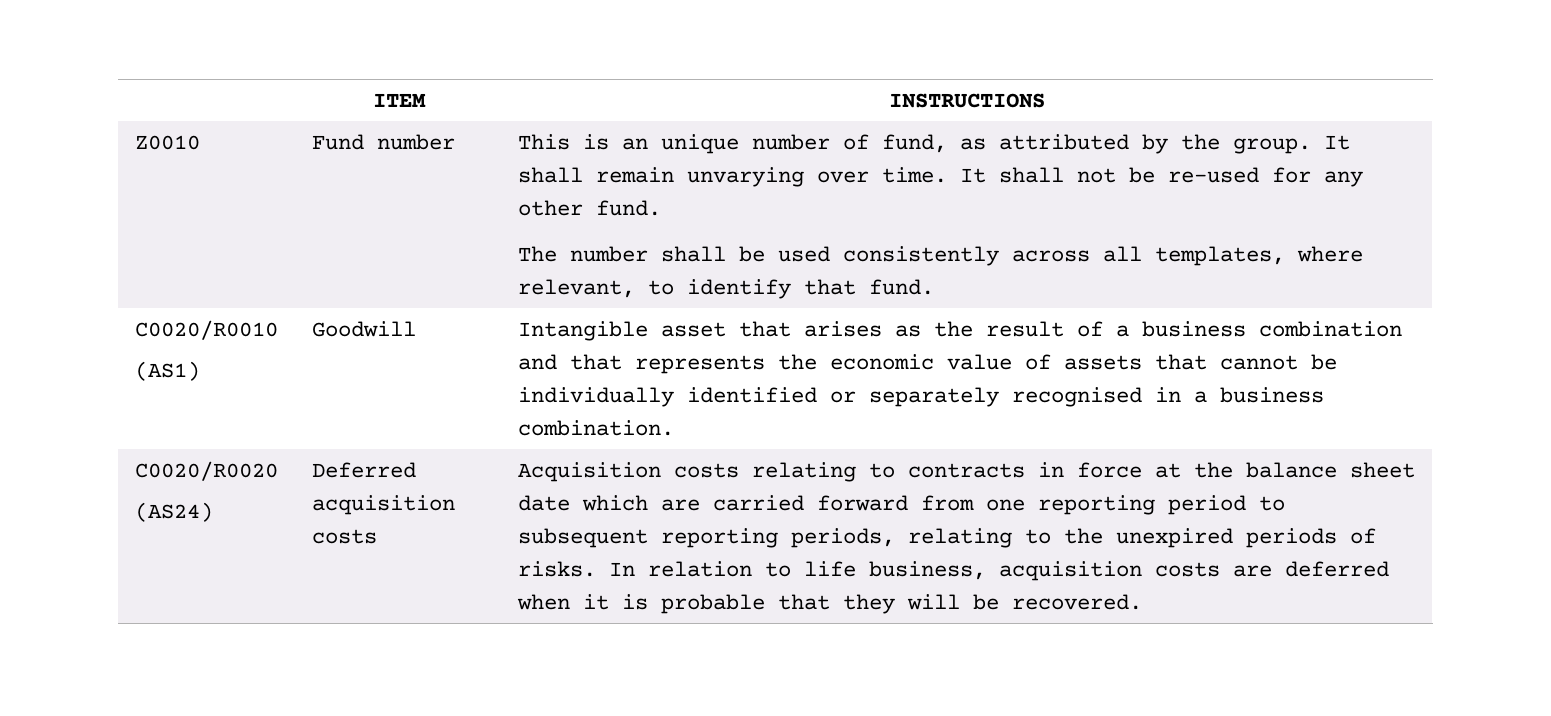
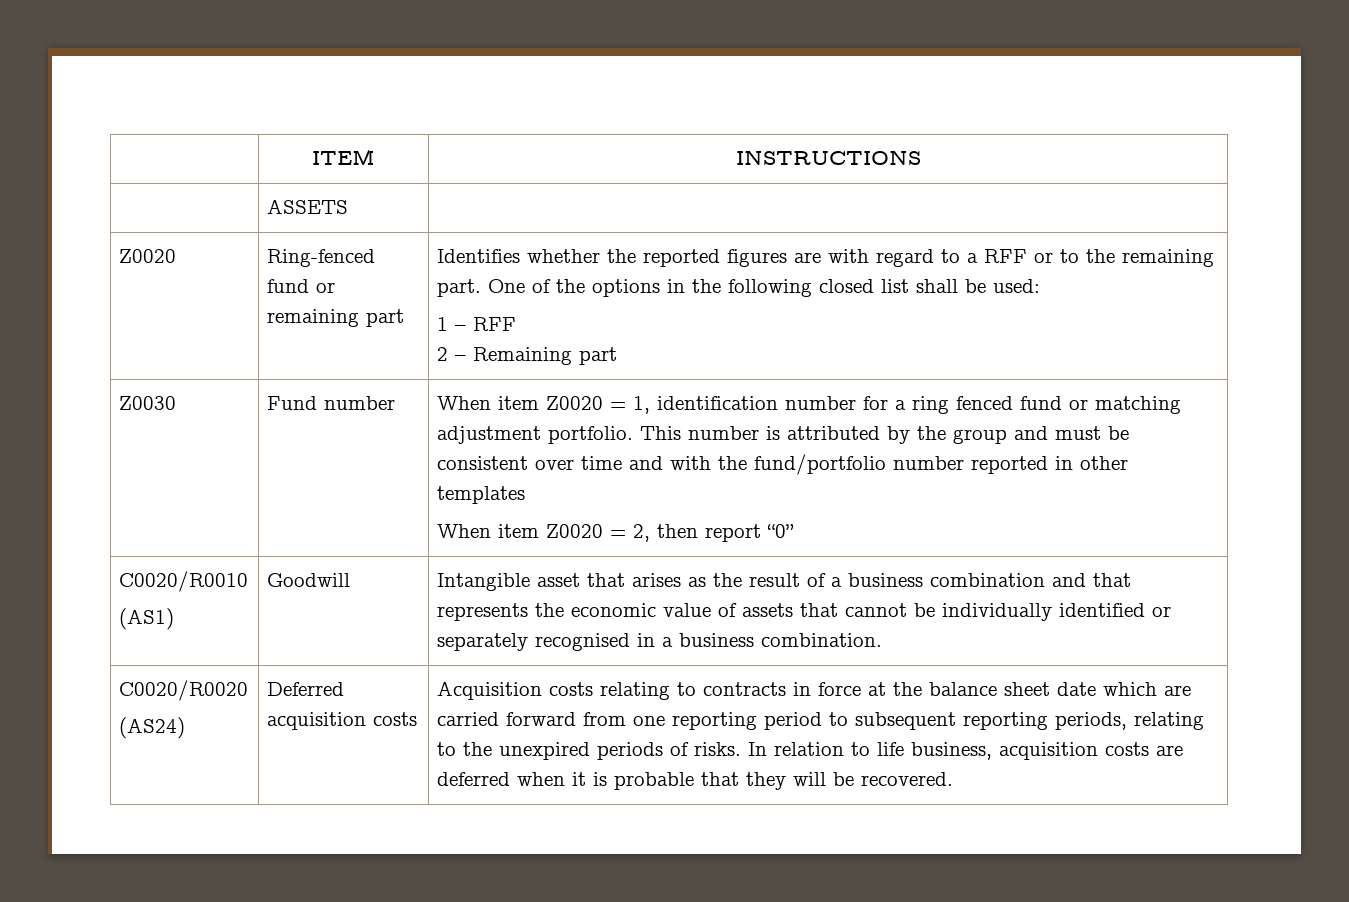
[134,135,200,150] [311,134,455,150] [517,134,1350,154] [517,167,1363,187] [517,200,661,216] [517,246,1363,266] [517,279,934,299] Z0010 | Fund number | This is an unique number of fund, as attributed by the group. It shall remain unvarying over time. It shall not be re-used for any other fund. // The number shall be used consistently across all templates, where relevant, to identify that fund. -> [267,199,349,214] [119,249,177,263] [267,249,376,267] [267,279,336,293] [267,309,405,327] [437,249,1215,267] [437,279,1041,297] [437,317,517,331] [437,347,618,365] [119,396,177,410] [267,396,396,410] [437,396,1182,414] [437,426,1130,444] [437,454,1129,475] [437,486,526,504] [437,524,795,542] | ASSETS | // Z0020 | Ring-fenced fund or remaining part | Identifies whether the reported figures are with regard to a RFF or to the remaining part. One of the options in the following closed list shall be used: // 1 – RFF // 2 – Remaining part // Z0030 | Fund number | When item Z0020 = 1, identification number for a ring fenced fund or matching adjustment portfolio. This number is attributed by the group and must be consistent over time and with the fund/portfolio number reported in other templates // When item Z0020 = 2, then report “0”

